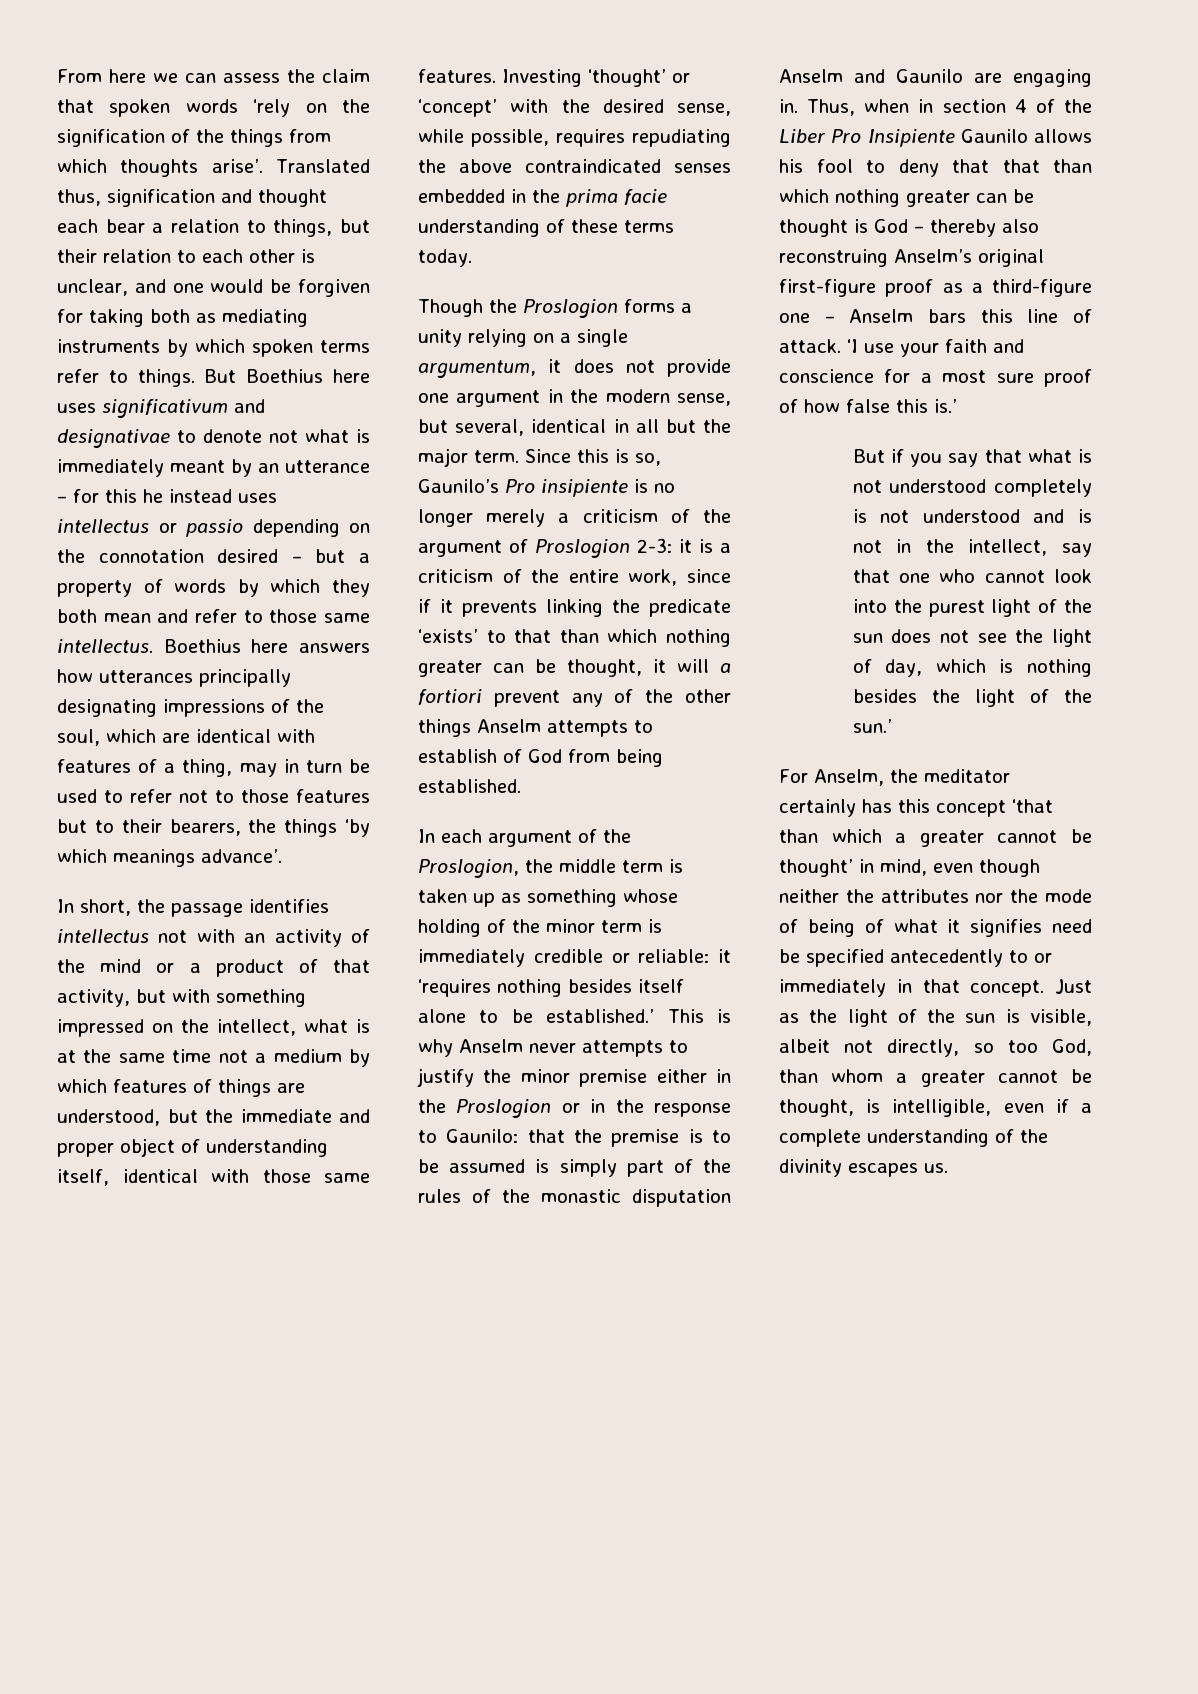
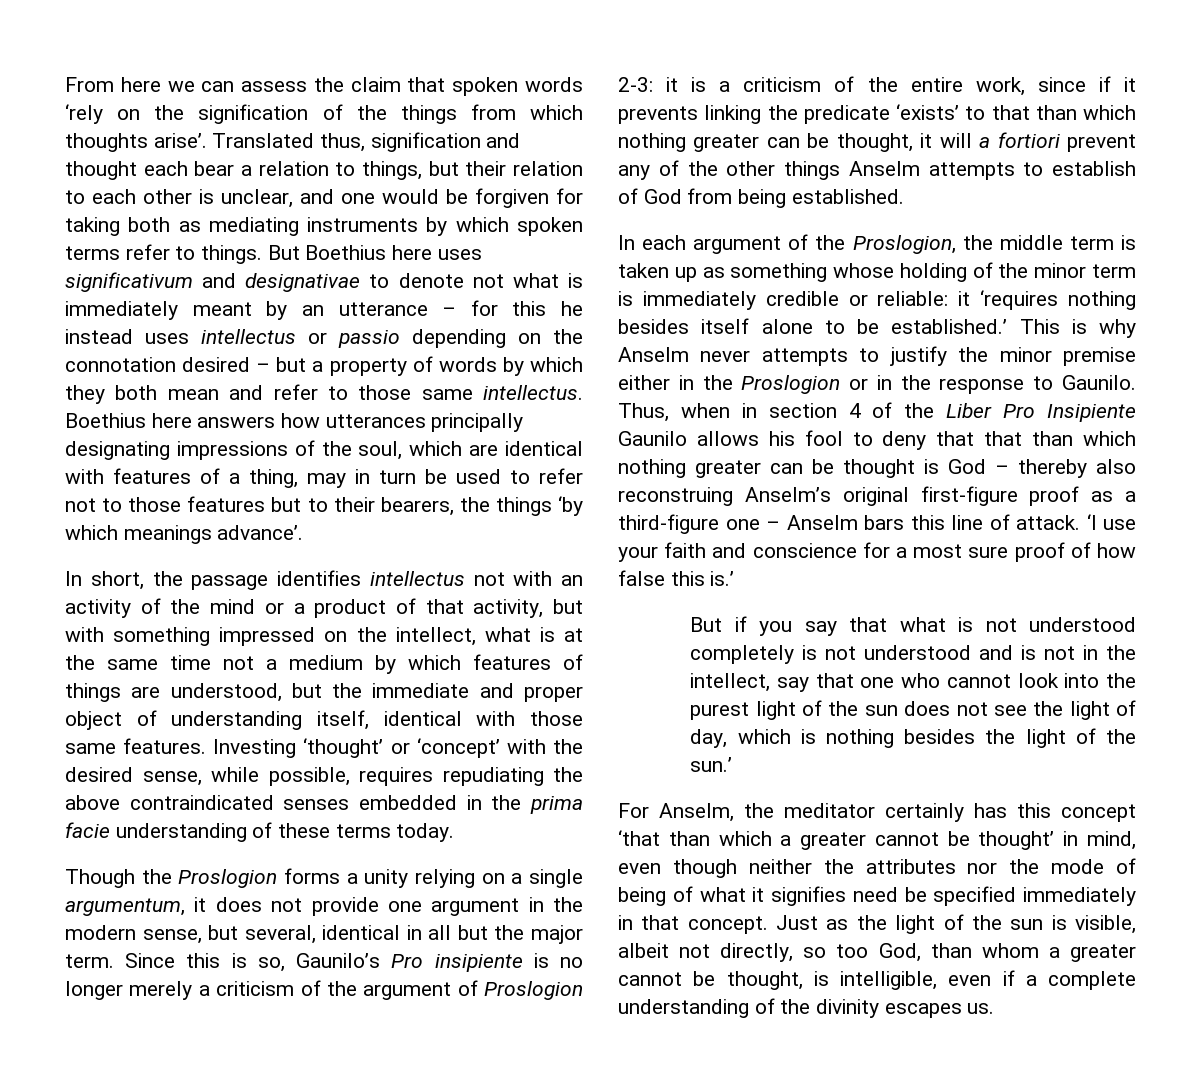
[446,1129,731,1147] [418,1159,731,1177] [418,1189,731,1207] [779,69,1092,87] [779,99,798,113] Gaunilo: that the premise is to be assumed is simply part of the rules of the monastic disputation Anselm and Gaunilo are engaging in. -> [1062,375,1136,390] Gaunilo.
[890,949,1052,967] antecedently to or -> (1017, 896) none

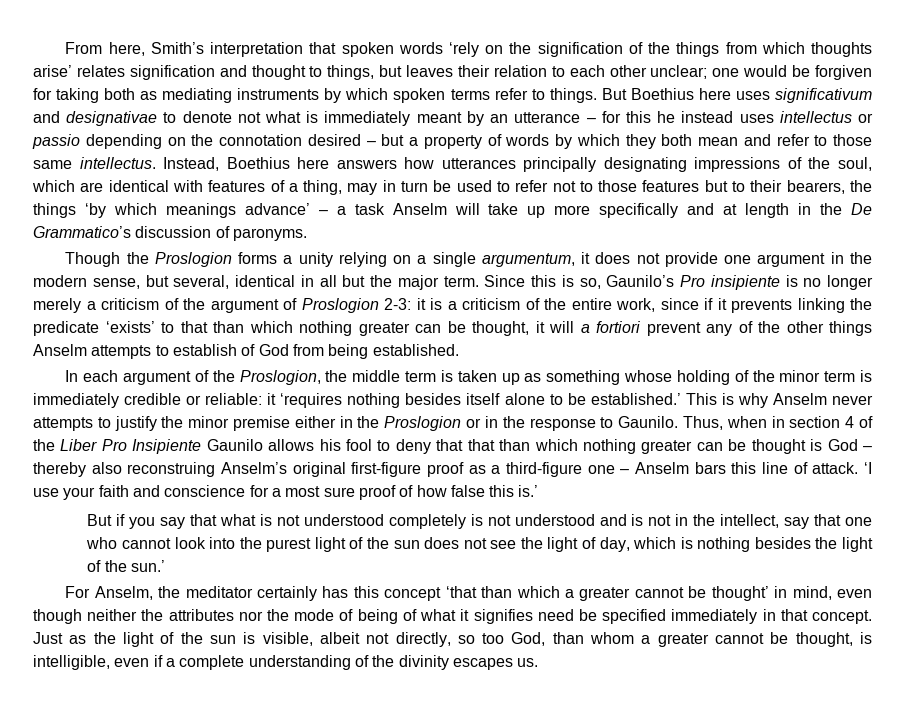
[120,77,401,92] here we can assess the claim -> [108,42,304,57] here, Smith’s interpretation
[153,132,521,152] [65,161,329,180] arise’. Translated thus, signification and thought each bear a relation -> [33,65,306,80] arise’ relates signification and thought
(459, 168) none -> [406,65,454,77] leaves
[199,189,334,208] is unclear, and -> [650,65,708,79] unclear;
(583, 392) none -> [163,157,220,171] Instead,
[217,525,304,540] [65,570,583,590] [65,598,583,618] [65,627,583,646] [65,654,583,674] [65,683,583,702] [65,710,583,730] [65,738,584,758] [65,767,583,786] [65,795,584,814] [65,822,455,842] advance’. // In short, the passage identifies intellectus not with an activity of the mind or a product of that activity, but with something impressed on the intellect, what is at the same time not a medium by which features of things are understood, but the immediate and proper object of understanding itself, identical with those same features. Investing ‘thought’ or ‘concept’ with the desired sense, while possible, requires repudiating the above contraindicated senses embedded in the prima facie understanding of these terms today. -> [244,203,872,218] [33,226,307,241] advance’ – a task Anselm will take up more specifically and at length in the De Grammatico’s discussion of paronyms.

